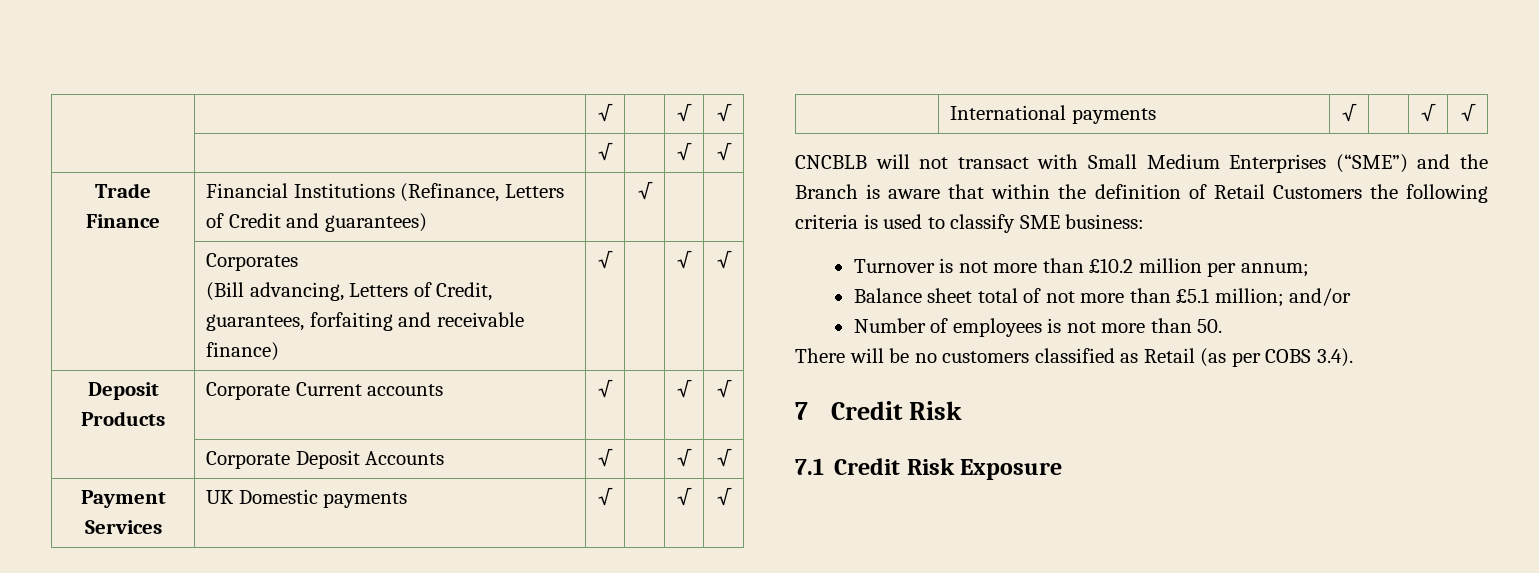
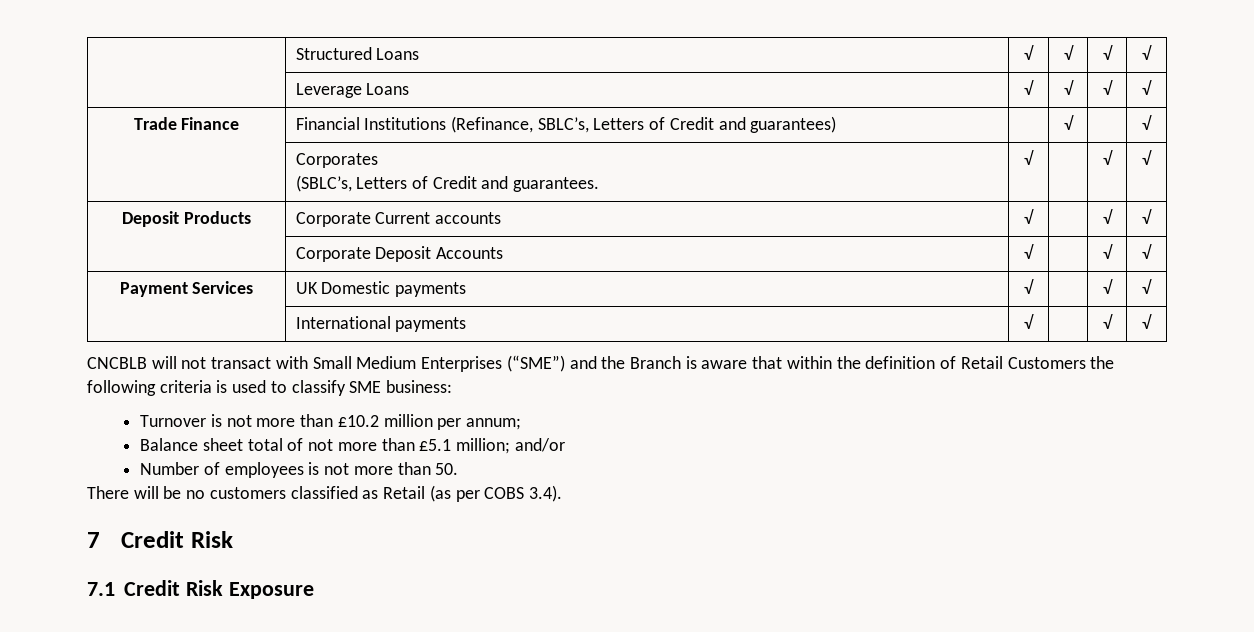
[598,103,613,122] [677,103,692,122] [716,103,732,122] [598,142,613,161] | | √ | | √ | √ // | | √ | -> [295,47,420,60] [1024,45,1034,60] [1063,45,1074,60] [1102,45,1113,60] [1142,45,1152,60] [295,83,410,98] [1024,80,1034,95] [1063,80,1074,95] | Structured Loans | √ | √ | √ | √ // | Leverage Loans | √ | √
(500, 192) none -> [537,117,589,133] SBLC’s,
(653, 190) none -> [1142,115,1152,130] √
[206,282,493,301] [206,312,524,331] [206,342,280,361] (Bill advancing, Letters of Credit, guarantees, forfaiting and receivable finance) -> [295,175,600,192] (SBLC’s, Letters of Credit and guarantees.

